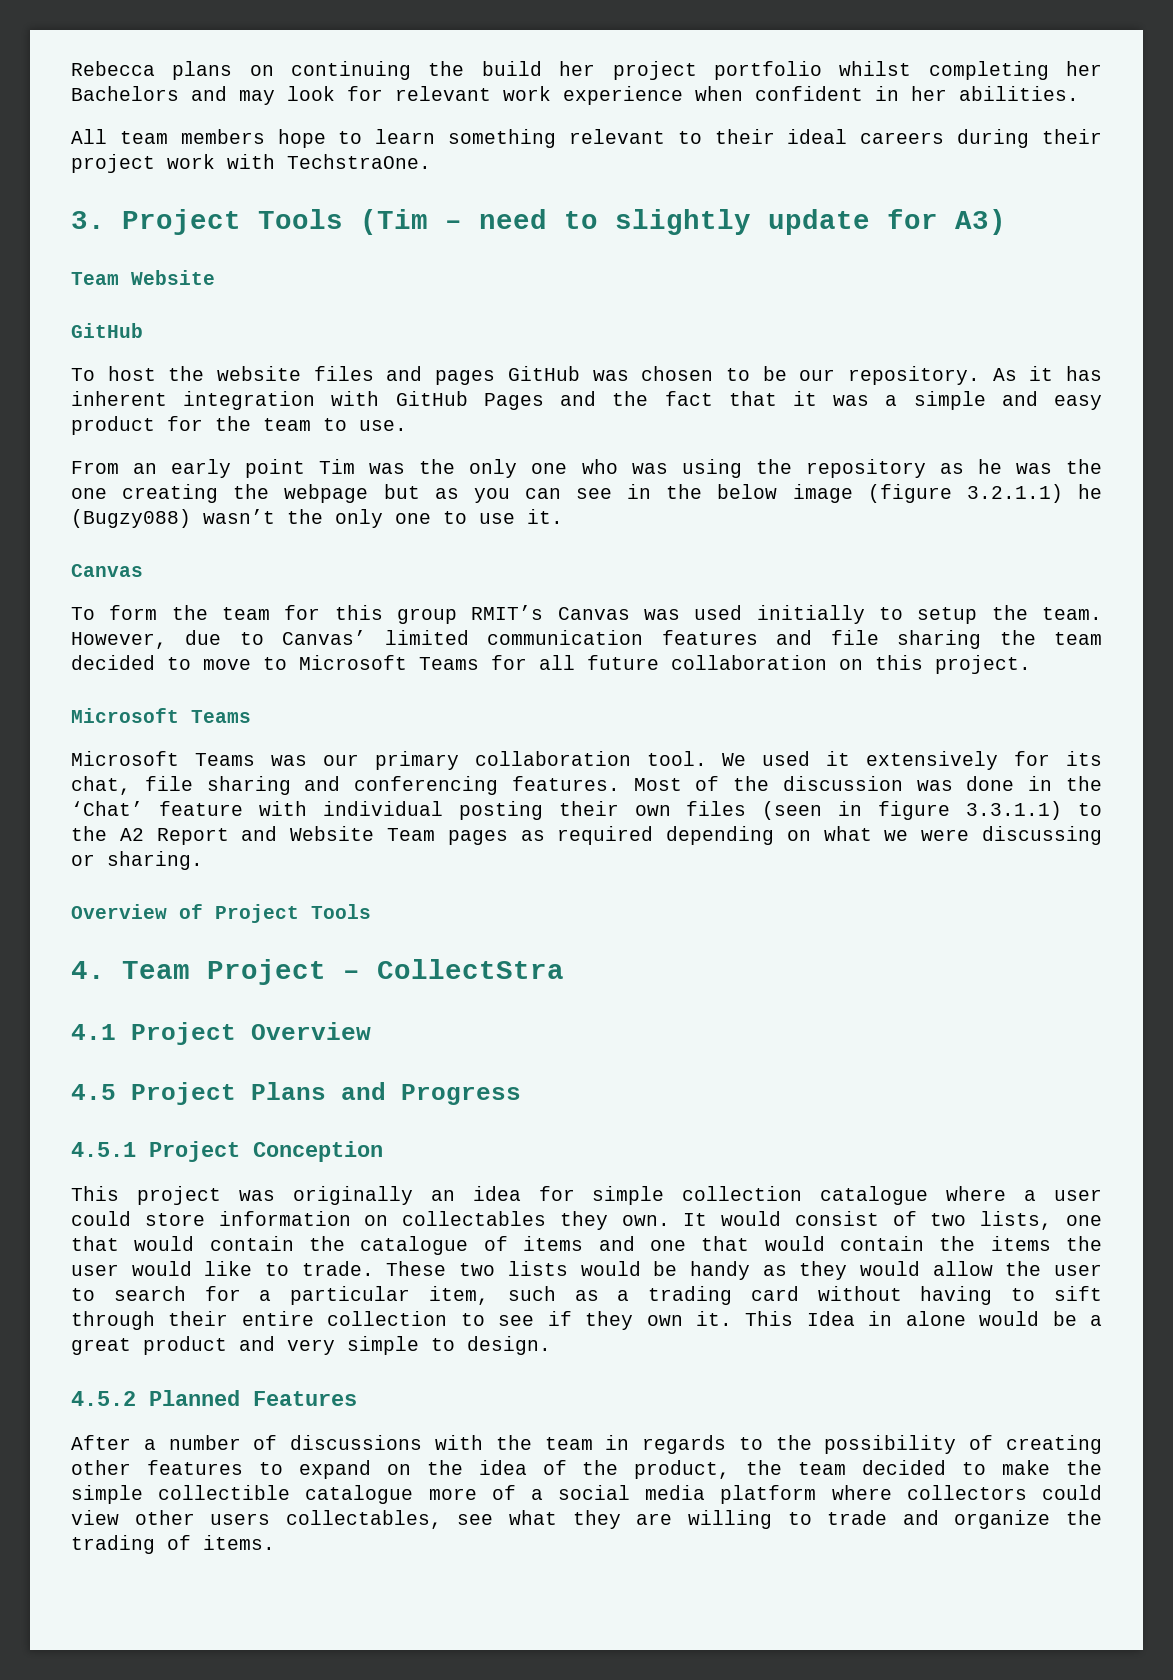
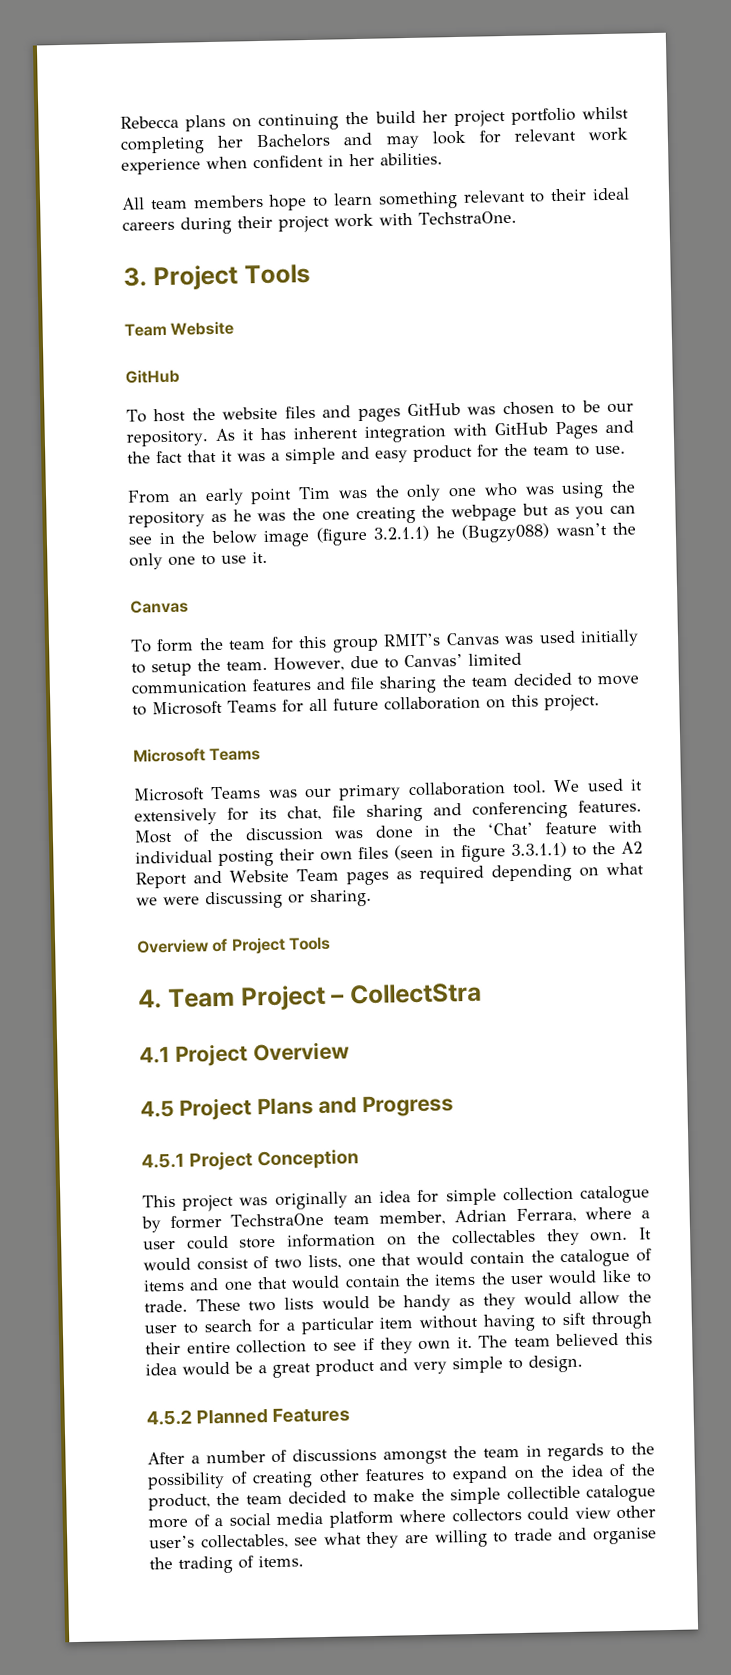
[360,209,1006,235] (Tim – need to slightly update for A3) -> (310, 274) none
(929, 1195) none -> [141,1207,577,1233] by former TechstraOne team member, Adrian Ferrara,
(389, 1220) none -> [416,1231,442,1245] the
[428,1286,799,1305] item, such as a trading card -> [379,1317,414,1329] item
[745,1311,966,1326] This Idea in alone -> [478,1332,653,1348] [145,1362,177,1376] The team believed this idea
[434,1435,483,1450] with -> [383,1449,449,1465] amongst
[210,1513,271,1525] users -> [149,1535,195,1549] user’s
[954,1510,1051,1529] organize -> [593,1527,658,1545] organise

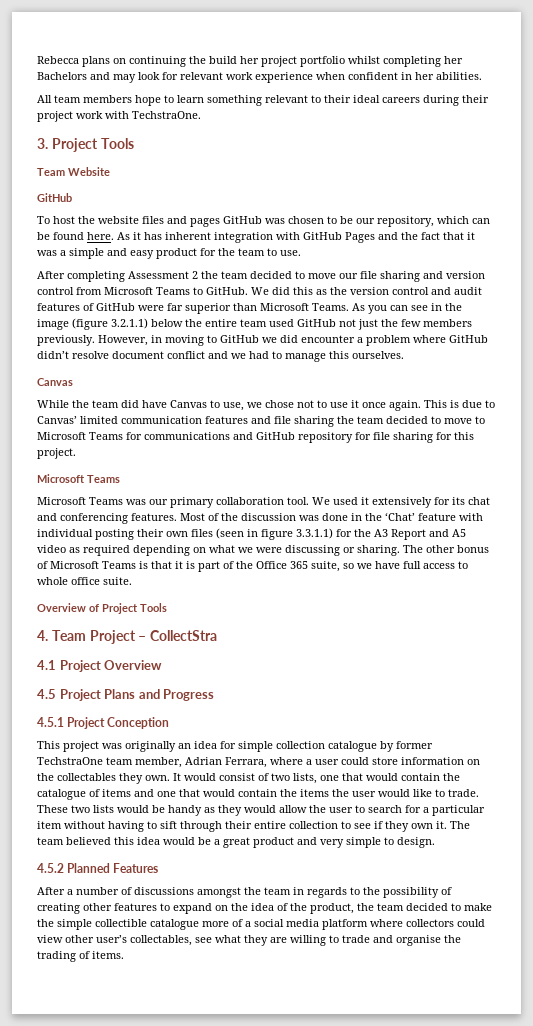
[126,430,209,447] repository. -> [377,216,490,227] [37,232,114,240] repository, which can be found here.
[127,480,636,506] [128,503,570,528] From an early point Tim was the only one who was using the repository as he was the one creating the webpage but as -> [37,271,485,282] [37,287,482,295] [37,303,365,314] After completing Assessment 2 the team decided to move our file sharing and version control from Microsoft Teams to GitHub. We did this as the version control and audit features of GitHub were far superior than Microsoft Teams. As
[210,530,258,545] below -> (462, 307) none
[435,522,636,543] [129,551,268,570] [130,599,189,614] [130,629,640,653] [131,656,345,677] he (Bugzy088) wasn’t the only one to use it. // Canvas // To form the team for this group RMIT’s Canvas was used initially to setup the team. However, -> [151,319,472,330] [37,335,488,346] [37,351,404,362] [37,378,73,386] [37,400,459,411] below the entire team used GitHub not just the few members previously. However, in moving to GitHub we did encounter a problem where GitHub didn’t resolve document conflict and we had to manage this ourselves. // Canvas // While the team did have Canvas to use, we chose not to use it once again. This is
[308,695,506,712] all future collaboration on -> [144,432,452,443] communications and GitHub repository for file sharing for
[287,803,423,822] chat, file sharing -> [468,497,490,505] chat
[571,841,643,856] [135,868,389,889] to the A2 Report and Website Team pages -> [336,529,466,540] [37,545,66,553] for the A3 Report and A5 video
(372, 898) none -> [403,545,489,553] [37,561,468,572] [37,577,132,585] The other bonus of Microsoft Teams is that it is part of the Office 365 suite, so we have full access to whole office suite.

